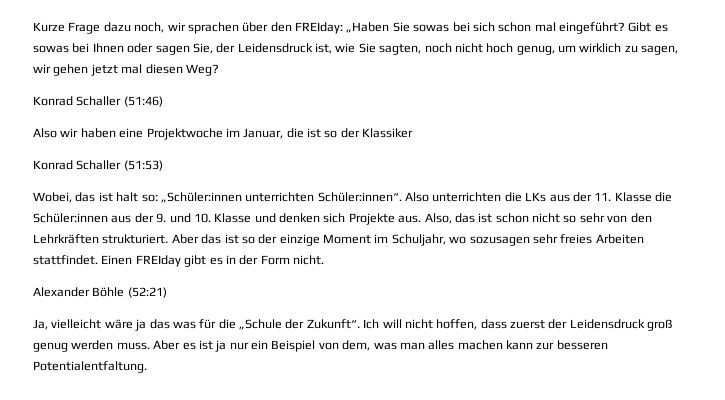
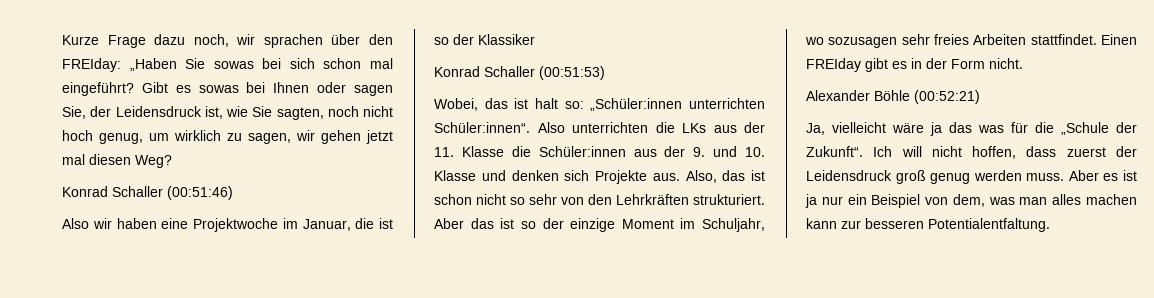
[123,96,163,107] (51:46) -> [167,186,233,200] (00:51:46)
[123,160,163,171] (51:53) -> [539,66,605,80] (00:51:53)
[127,287,167,298] (52:21) -> [914,90,980,104] (00:52:21)

